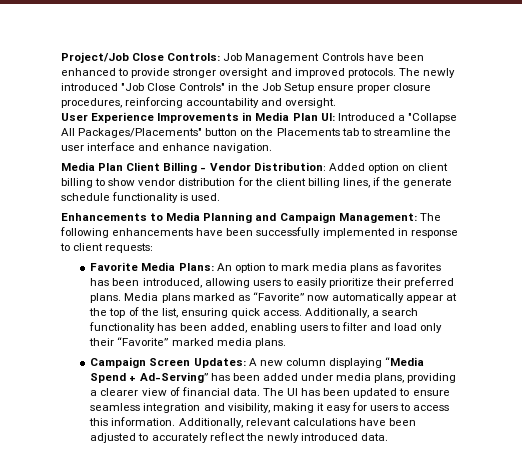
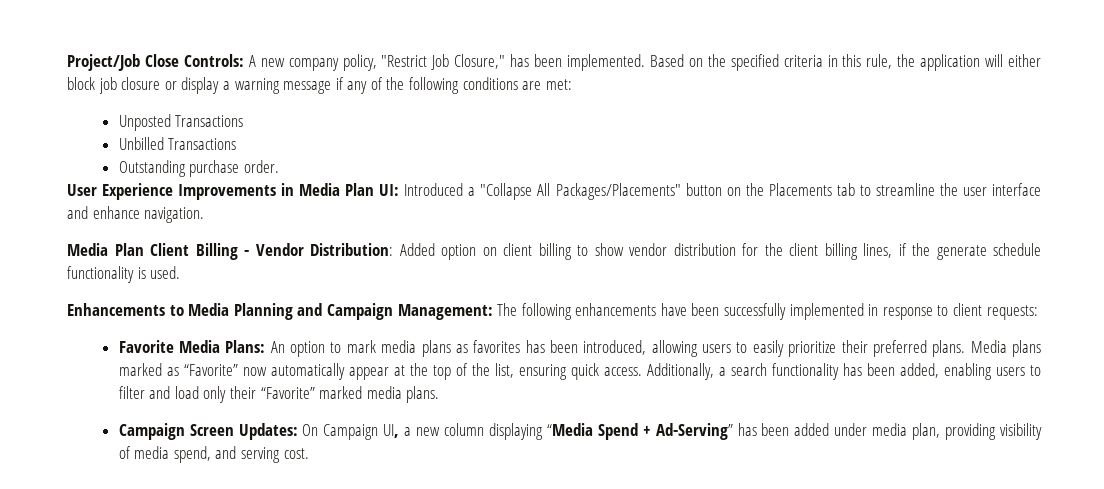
[223,53,424,63] [61,68,455,78] [61,83,432,93] [61,97,337,108] Job Management Controls have been enhanced to provide stronger oversight and improved protocols. The newly introduced "Job Close Controls" in the Job Setup ensure proper closure procedures, reinforcing accountability and oversight. -> [248,54,1041,71] [67,77,572,94] [118,114,244,131] [118,137,237,150] [118,160,279,177] A new company policy, "Restrict Job Closure," has been implemented. Based on the specified criteria in this rule, the application will either block job closure or display a warning message if any of the following conditions are met: // Unposted Transactions // Unbilled Transactions // Outstanding purchase order.
[248,358,257,366] A -> [302,424,412,440] On Campaign UI, a
[374,373,457,383] [90,387,450,398] [90,402,450,413] [89,417,416,428] [90,432,389,443] plans, providing a clearer view of financial data. The UI has been updated to ensure seamless integration and visibility, making it easy for users to access this information. Additionally, relevant calculations have been adjusted to accurately reflect the newly introduced data. -> [912,423,1043,440] [118,446,309,463] plan, providing visibility of media spend, and serving cost.

